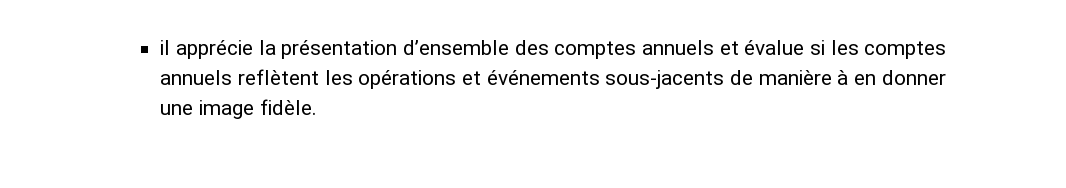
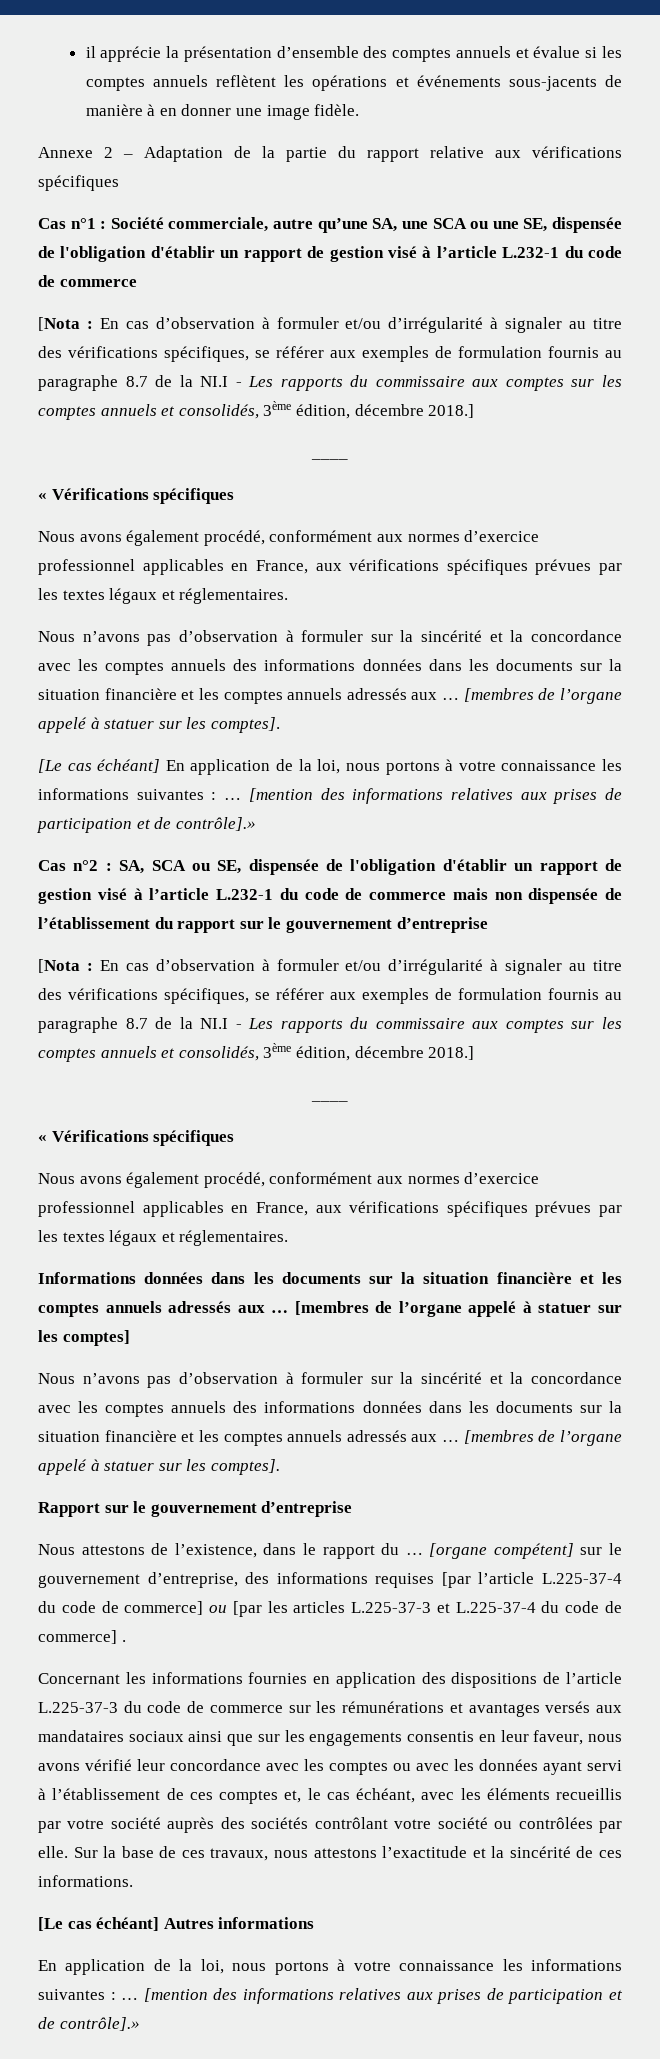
(317, 107) none -> [38,146,622,162] [38,175,119,191] [38,217,622,233] [38,246,622,262] [38,275,137,287] [38,317,622,333] [38,346,622,362] [38,375,623,391] [38,401,475,420] [311,458,348,460] [38,488,235,504] [38,530,540,546] [38,559,622,575] [38,588,289,604] [38,630,622,646] [38,659,622,675] [38,688,622,704] [38,717,280,733] [38,759,622,775] [38,788,622,804] [37,817,256,833] [38,859,622,875] [38,888,622,904] [38,917,488,933] [38,959,622,975] [38,988,622,1004] [38,1017,623,1033] [38,1043,475,1062] [311,1100,348,1102] [38,1130,235,1146] [38,1172,540,1188] [38,1201,622,1217] [38,1230,289,1246] [38,1272,622,1284] [38,1301,622,1317] [38,1330,130,1346] [38,1372,622,1388] [38,1401,622,1417] [38,1430,622,1446] [38,1459,280,1475] [38,1501,353,1517] [38,1543,622,1559] [38,1572,622,1588] [38,1601,622,1617] [38,1630,126,1644] [38,1672,622,1688] [38,1701,623,1717] [38,1730,623,1746] [38,1759,622,1775] [38,1788,622,1804] [38,1817,622,1833] [38,1846,622,1861] [38,1875,133,1887] [38,1917,315,1931] [38,1959,622,1975] [38,1988,623,2004] [38,2017,140,2031] // Annexe 2 – Adaptation de la partie du rapport relative aux vérifications spécifiques // Cas n°1 : Société commerciale, autre qu’une SA, une SCA ou une SE, dispensée de l'obligation d'établir un rapport de gestion visé à l’article L.232-1 du code de commerce // [Nota : En cas d’observation à formuler et/ou d’irrégularité à signaler au titre des vérifications spécifiques, se référer aux exemples de formulation fournis au paragraphe 8.7 de la NI.I - Les rapports du commissaire aux comptes sur les comptes annuels et consolidés, 3ème édition, décembre 2018.] // ____ // « Vérifications spécifiques // Nous avons également procédé, conformément aux normes d’exercice professionnel applicables en France, aux vérifications spécifiques prévues par les textes légaux et réglementaires. // Nous n’avons pas d’observation à formuler sur la sincérité et la concordance avec les comptes annuels des informations données dans les documents sur la situation financière et les comptes annuels adressés aux … [membres de l’organe appelé à statuer sur les comptes]. // [Le cas échéant] En application de la loi, nous portons à votre connaissance les informations suivantes : … [mention des informations relatives aux prises de participation et de contrôle].» // Cas n°2 : SA, SCA ou SE, dispensée de l'obligation d'établir un rapport de gestion visé à l’article L.232-1 du code de commerce mais non dispensée de l’établissement du rapport sur le gouvernement d’entreprise // [Nota : En cas d’observation à formuler et/ou d’irrégularité à signaler au titre des vérifications spécifiques, se référer aux exemples de formulation fournis au paragraphe 8.7 de la NI.I - Les rapports du commissaire aux comptes sur les comptes annuels et consolidés, 3ème édition, décembre 2018.] // ____ // « Vérifications spécifiques // Nous avons également procédé, conformément aux normes d’exercice professionnel applicables en France, aux vérifications spécifiques prévues par les textes légaux et réglementaires. // Informations données dans les documents sur la situation financière et les comptes annuels adressés aux … [membres de l’organe appelé à statuer sur les comptes] // Nous n’avons pas d’observation à formuler sur la sincérité et la concordance avec les comptes annuels des informations données dans les documents sur la situation financière et les comptes annuels adressés aux … [membres de l’organe appelé à statuer sur les comptes]. // Rapport sur le gouvernement d’entreprise // Nous attestons de l’existence, dans le rapport du … [organe compétent] sur le gouvernement d’entreprise, des informations requises [par l’article L.225-37-4 du code de commerce] ou [par les articles L.225-37-3 et L.225-37-4 du code de commerce] . // Concernant les informations fournies en application des dispositions de l’article L.225-37-3 du code de commerce sur les rémunérations et avantages versés aux mandataires sociaux ainsi que sur les engagements consentis en leur faveur, nous avons vérifié leur concordance avec les comptes ou avec les données ayant servi à l’établissement de ces comptes et, le cas échéant, avec les éléments recueillis par votre société auprès des sociétés contrôlant votre société ou contrôlées par elle. Sur la base de ces travaux, nous attestons l’exactitude et la sincérité de ces informations. // [Le cas échéant] Autres informations // En application de la loi, nous portons à votre connaissance les informations suivantes : … [mention des informations relatives aux prises de participation et de contrôle].»

